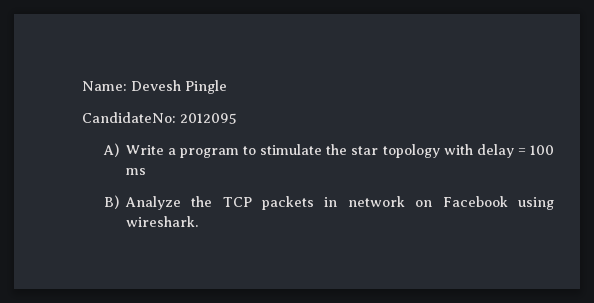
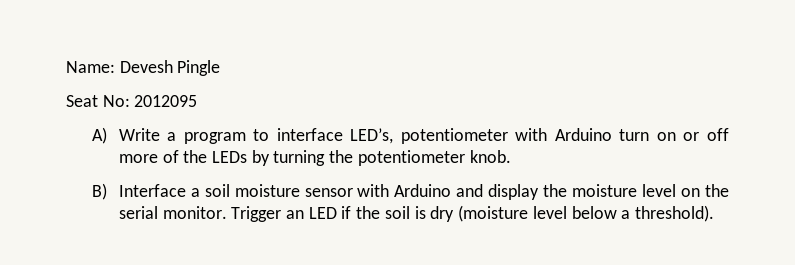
[82,112,176,123] CandidateNo: -> [66,95,130,107] Seat No:
[260,144,554,158] [125,168,146,175] [103,195,555,210] [125,216,198,227] stimulate the star topology with delay = 100 ms // B) Analyze the TCP packets in network on Facebook using wireshark. -> [276,128,729,144] [118,150,511,166] [92,183,730,200] [118,205,714,222] interface LED’s, potentiometer with Arduino turn on or off more of the LEDs by turning the potentiometer knob. // B) Interface a soil moisture sensor with Arduino and display the moisture level on the serial monitor. Trigger an LED if the soil is dry (moisture level below a threshold).

